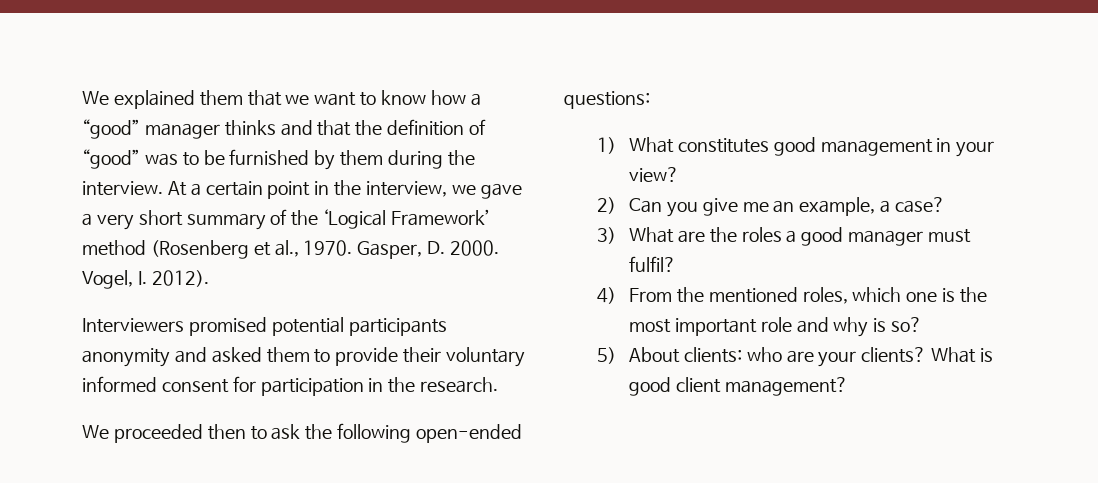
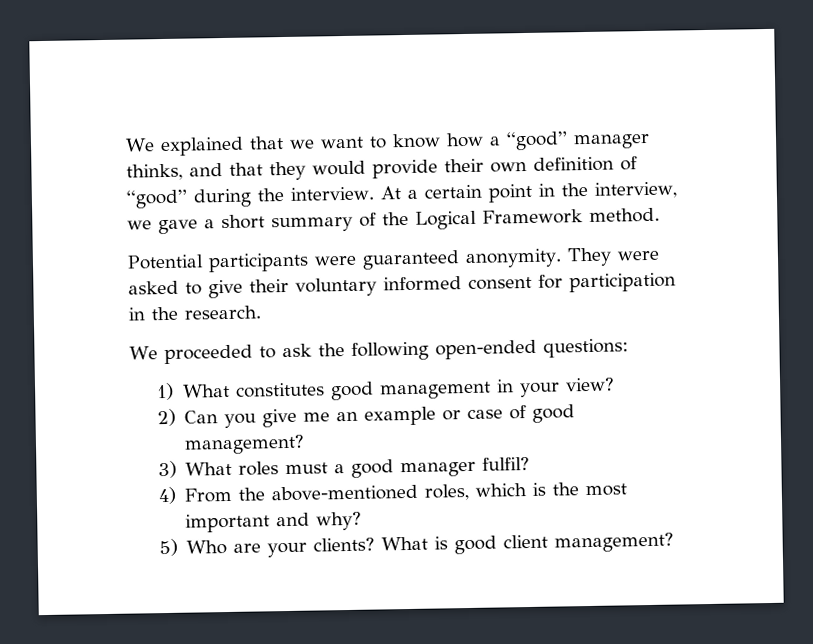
[199,90,243,106] them -> (244, 146) none
[224,120,276,136] thinks -> [126,163,183,181] thinks,
[355,119,486,136] [82,149,384,170] the definition of “good” was to be furnished by them -> [269,156,638,181] [126,189,188,209] they would provide their own definition of “good”
[96,214,134,230] very -> (215, 224) none
[323,209,491,229] [82,240,500,259] [82,270,209,289] [82,317,447,336] [82,347,399,367] ‘Logical Framework’ method (Rosenberg et al., 1970. Gasper, D. 2000. Vogel, I. 2012). // Interviewers promised potential participants anonymity and asked them to provide -> [415,207,660,230] [127,247,660,273] [128,279,243,299] Logical Framework method. // Potential participants were guaranteed anonymity. They were asked to give
[207,424,246,440] then -> (253, 354) none
[799,197,945,216] example, a case? -> [364,404,576,426] [184,434,306,455] example or case of good management?
[677,227,782,243] are the roles -> [238,461,329,476] roles must
[928,229,972,243] must -> (477, 469) none
[708,287,798,303] mentioned -> [271,484,419,502] above-mentioned
[906,292,938,302] one -> (528, 490) none
[760,317,923,337] [596,347,782,364] role and why is so? // 5) About clients: who -> [276,511,363,531] [158,538,228,557] and why? // 5) Who

